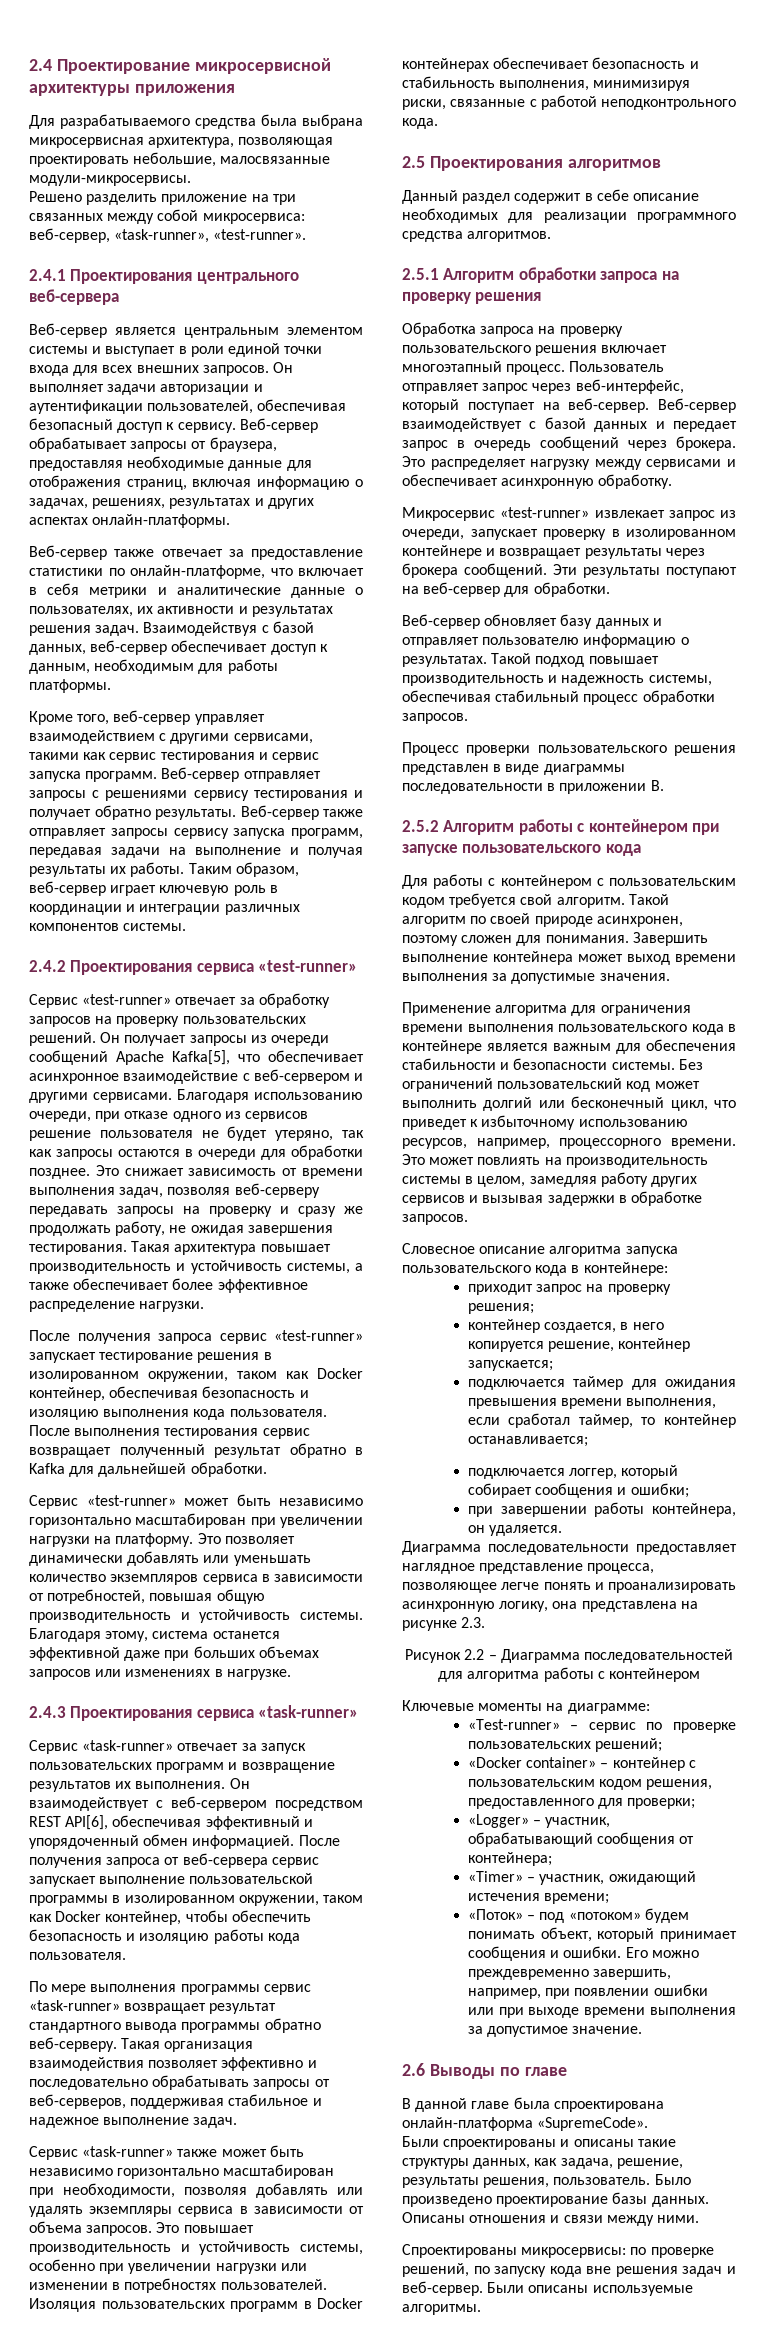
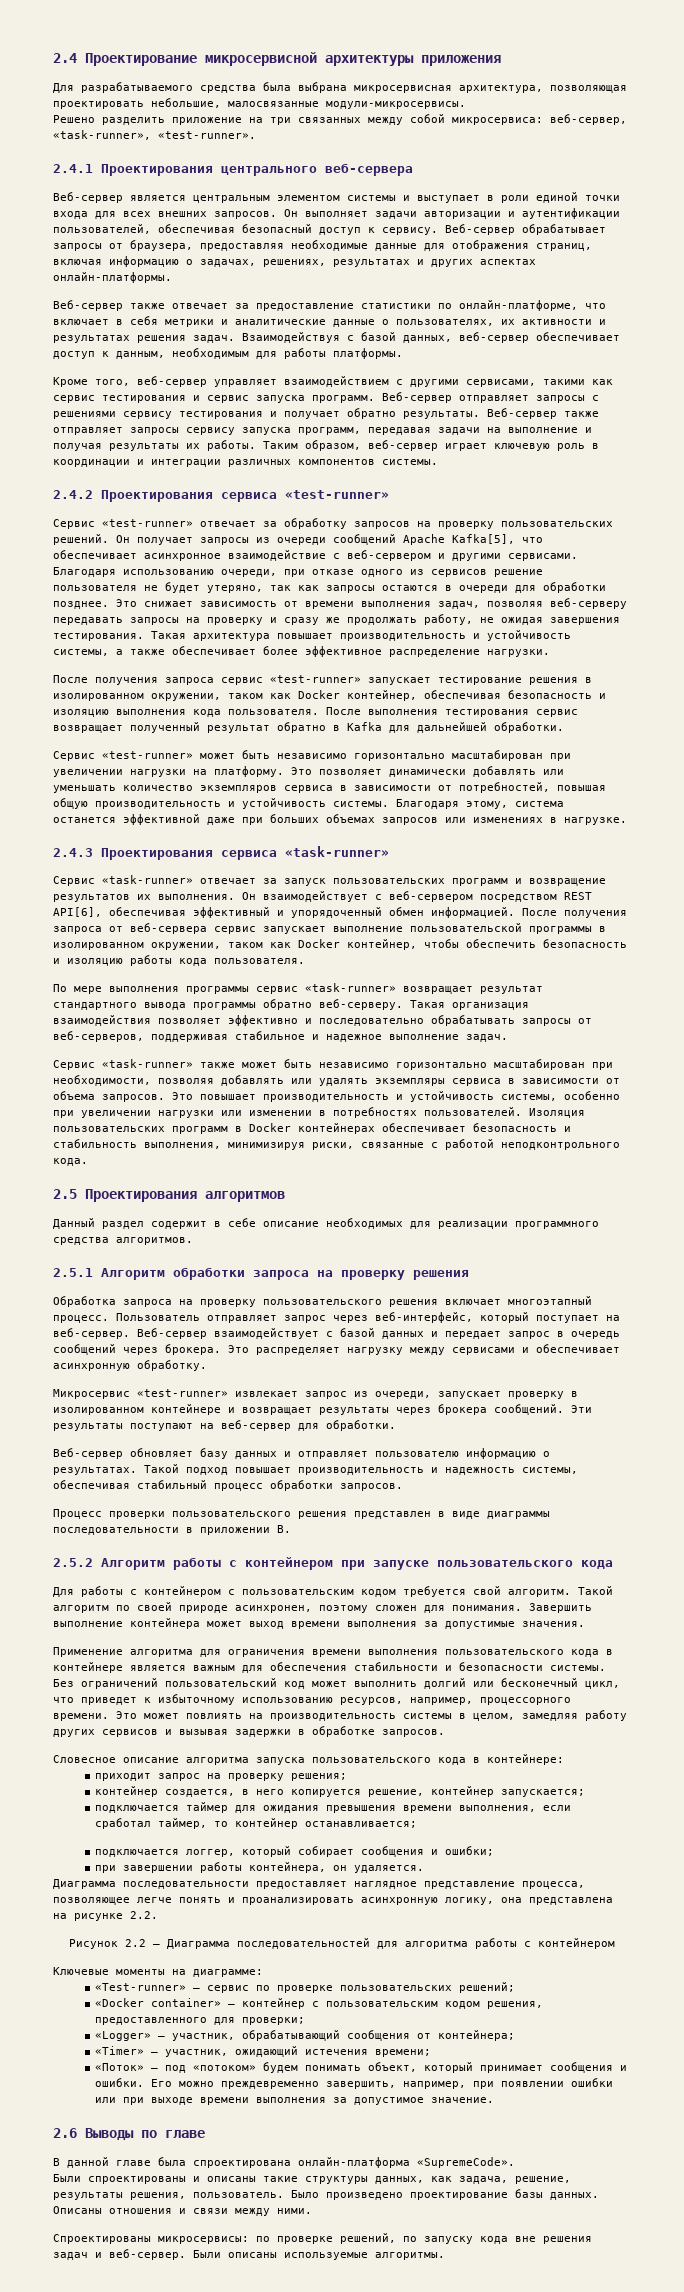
[461,1617,486,1628] 2.3. -> [130,1911,158,1919] 2.2.

